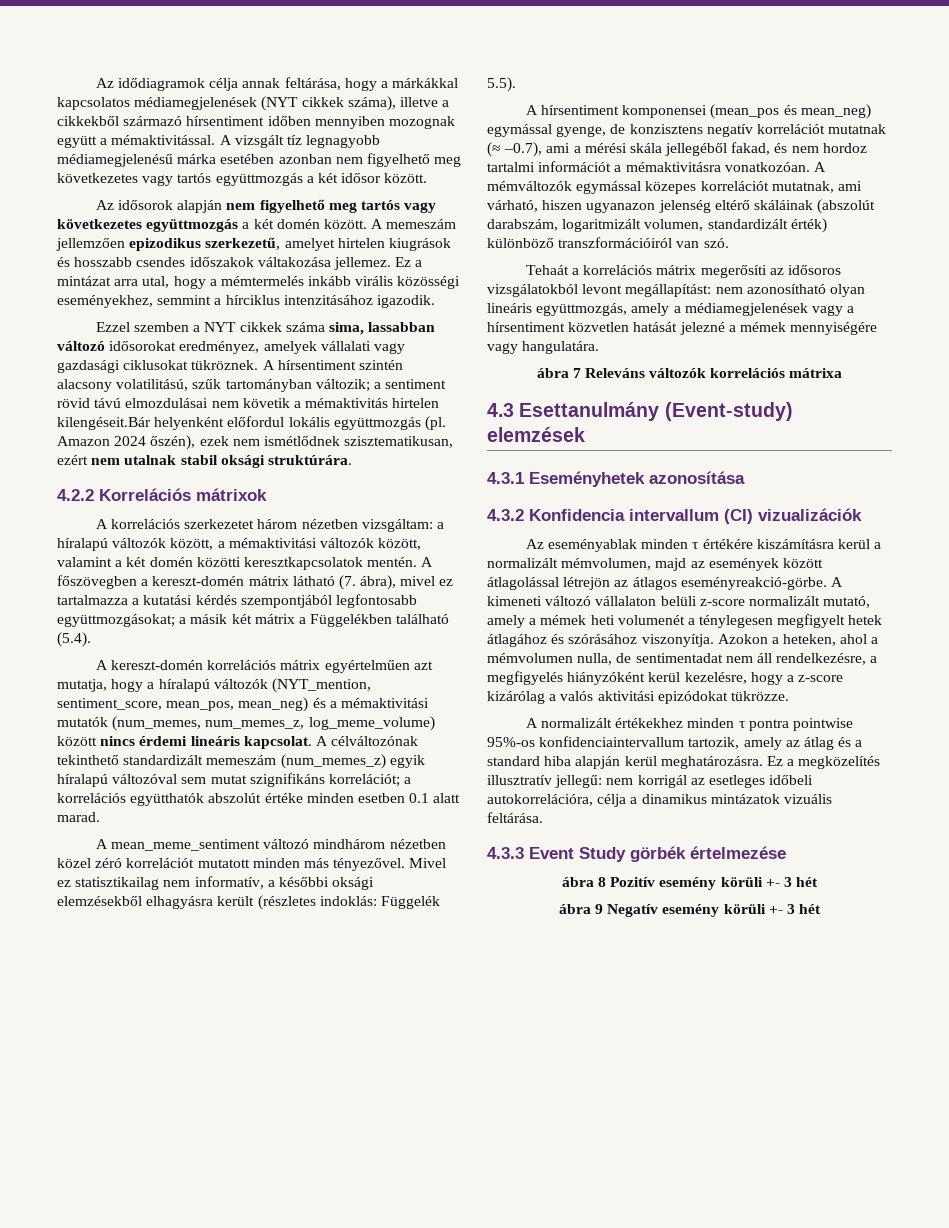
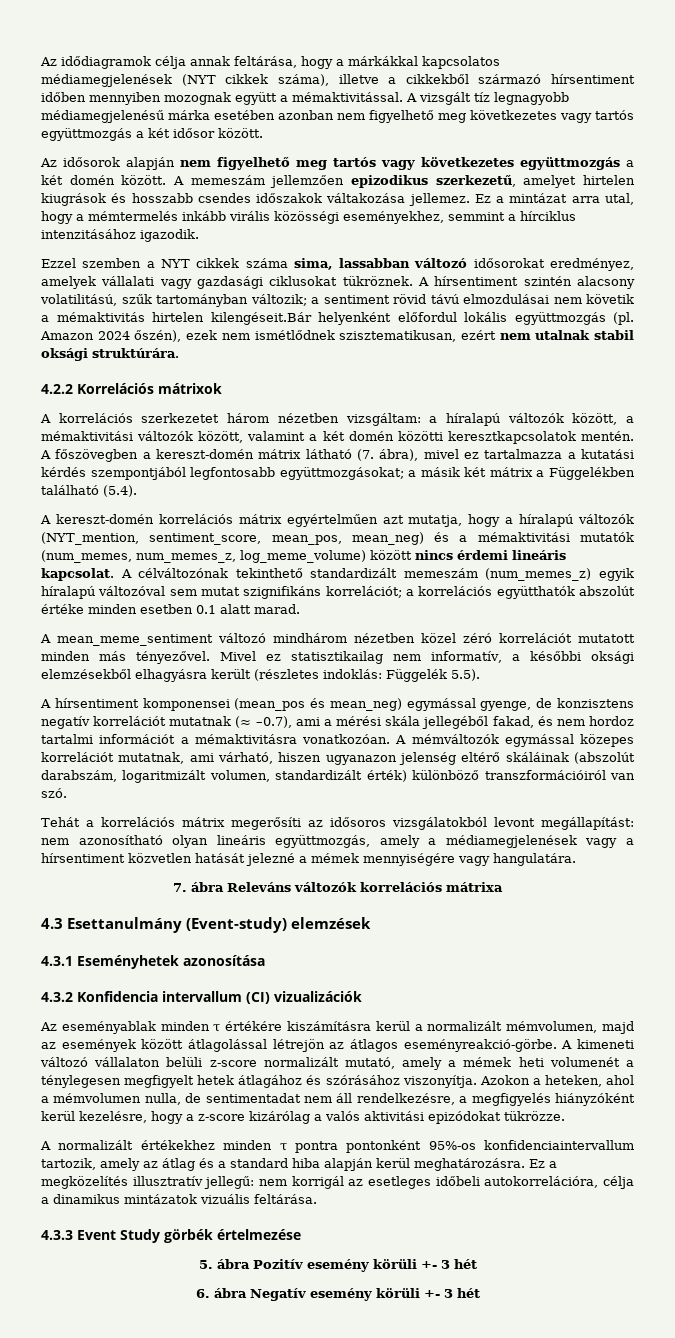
[525,265,569,275] Tehaát -> [41,817,80,827] Tehát
[536,368,581,378] ábra 7 -> [173,882,224,892] 7. ábra
[792,718,853,731] pointwise -> [346,1140,422,1153] pontonként
[561,877,607,887] ábra 8 -> [198,1259,250,1269] 5. ábra
[558,904,604,914] ábra 9 -> [195,1288,247,1298] 6. ábra

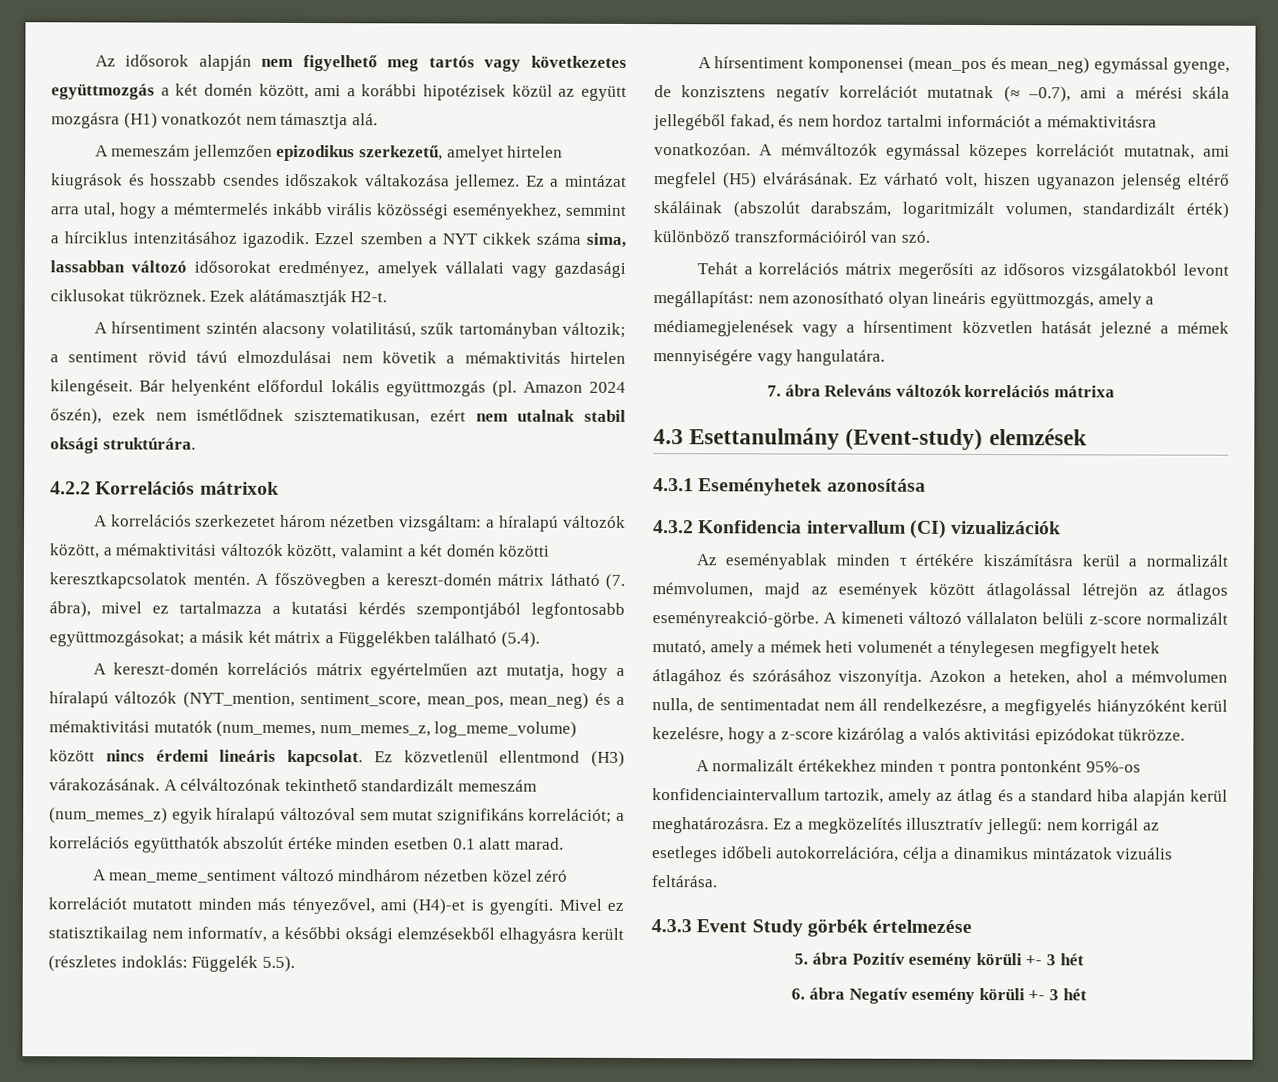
[40,56,500,69] [41,74,635,87] [41,92,569,105] [41,110,634,123] [41,128,263,141] [40,158,57,167] Az idődiagramok célja annak feltárása, hogy a márkákkal kapcsolatos médiamegjelenések (NYT cikkek száma), illetve a cikkekből származó hírsentiment időben mennyiben mozognak együtt a mémaktivitással. A vizsgált tíz legnagyobb médiamegjelenésű márka esetében azonban nem figyelhető meg következetes vagy tartós együttmozgás a két idősor között. // Az -> [94,55,116,67] Az
[121,175,167,185] között. -> [258,83,627,101] [51,112,378,130] között, ami a korábbi hipotézisek közül az együtt mozgásra (H1) vonatkozót nem támasztja alá. //
(199, 235) // -> (310, 240) none
(413, 281) none -> [209,289,388,307] Ezek alátámasztják H2-t. //
[210,312,312,325] kilengéseit.Bár -> [50,379,166,396] kilengéseit. Bár
(114, 574) none -> [373,750,625,767] [49,778,160,791] Ez közvetlenül ellentmond (H3) várakozásának.
[136,651,211,664] tényezővel. -> [291,897,554,915] tényezővel, ami (H4)-et is gyengíti.
[218,752,273,764] várható, -> [654,172,978,189] megfelel (H5) elvárásának. Ez várható volt,

